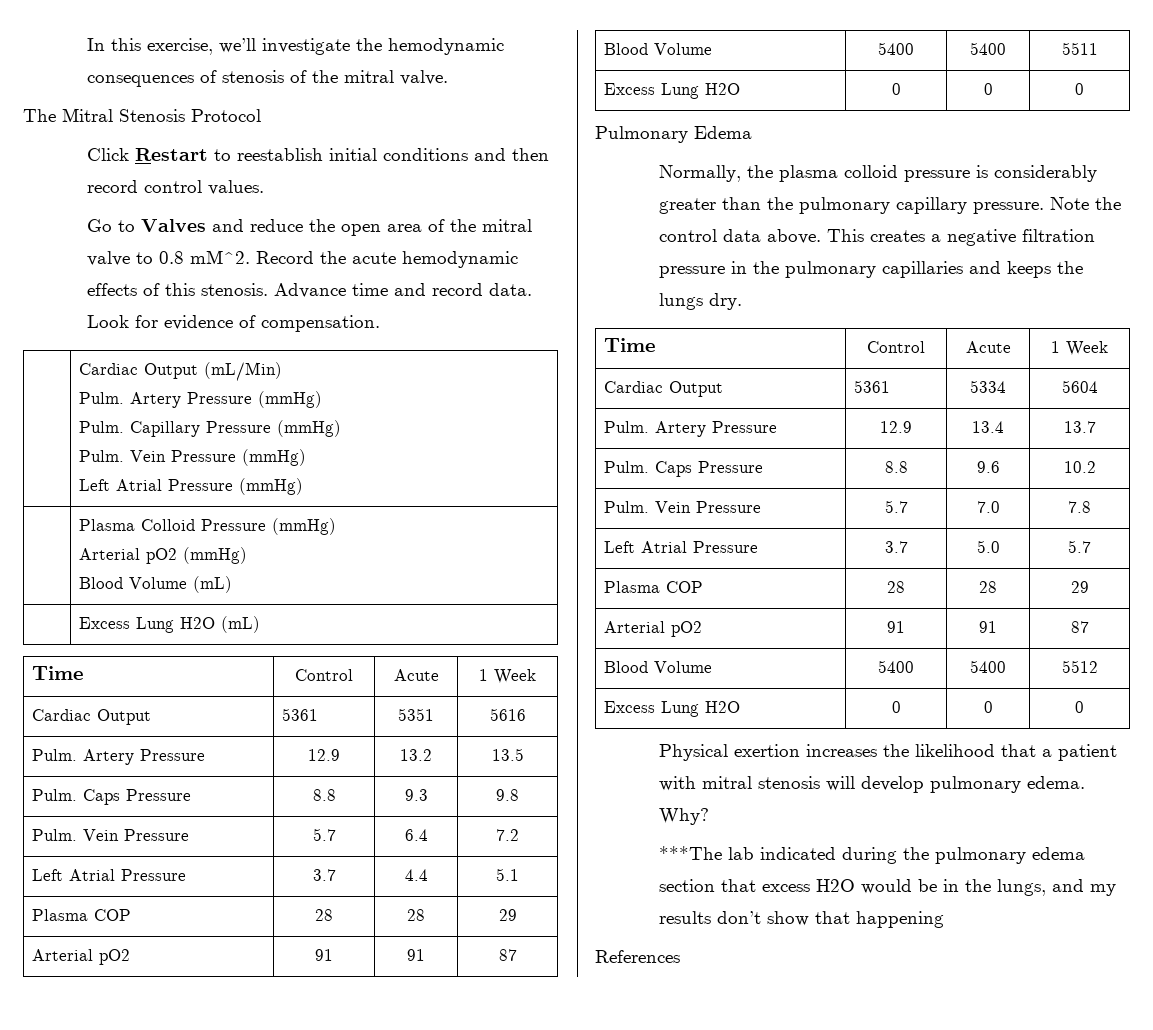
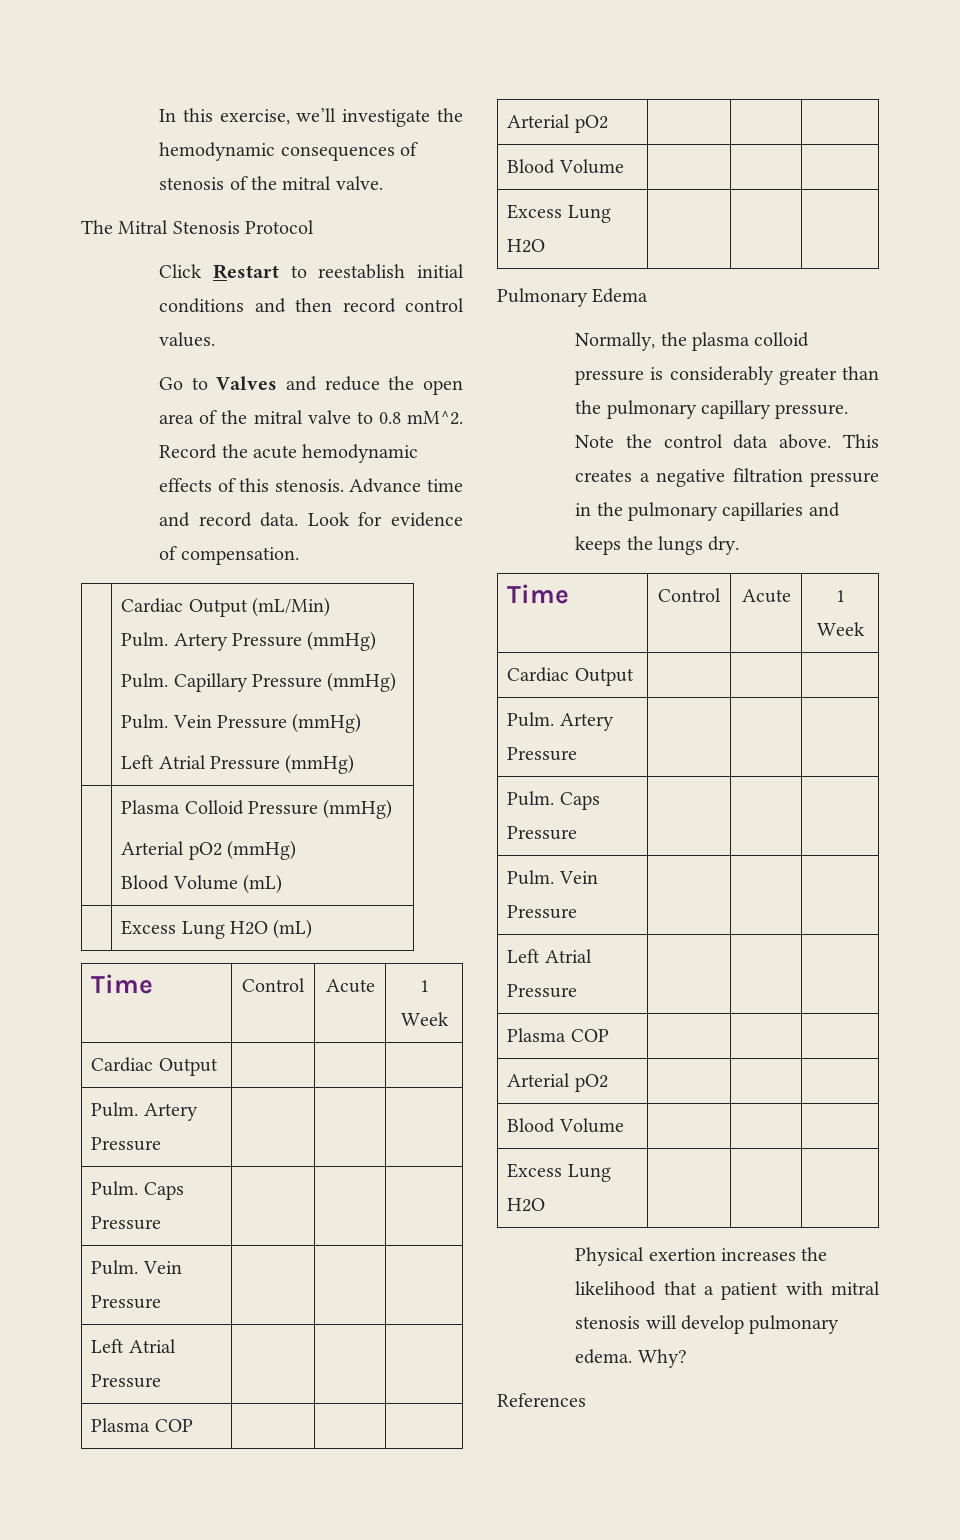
[281,708,318,721] [398,708,434,721] [489,708,526,721] [31,749,205,765] [308,749,340,761] [400,749,432,761] [491,748,524,761] [31,789,191,805] [312,789,336,801] [404,789,428,801] [496,789,519,801] [31,829,189,841] [312,828,336,841] [404,829,428,841] [496,829,519,841] [31,869,186,881] [312,869,336,881] [404,869,428,881] [496,868,519,881] [31,909,131,921] [315,909,333,921] [407,909,425,921] [498,909,517,921] [31,949,130,965] [315,949,333,961] [407,949,425,961] [498,949,517,961] [603,43,712,55] [878,42,914,55] [970,42,1006,55] [1061,42,1098,55] [603,83,740,99] [891,83,901,95] [983,83,993,95] [1075,83,1084,95] 5361 | 5351 | 5616 // Pulm. Artery Pressure | 12.9 | 13.2 | 13.5 // Pulm. Caps Pressure | 8.8 | 9.3 | 9.8 // Pulm. Vein Pressure | 5.7 | 6.4 | 7.2 // Left Atrial Pressure | 3.7 | 4.4 | 5.1 // Plasma COP | 28 | 28 | 29 // Arterial pO2 | 91 | 91 | 87 // Blood Volume | 5400 | 5400 | 5511 // Excess Lung H2O | 0 | 0 | 0 -> [91,1102,198,1121] [91,1137,162,1151] [91,1181,184,1200] [91,1216,162,1230] [91,1260,182,1275] [91,1295,162,1309] [91,1339,176,1353] [91,1374,162,1388] [91,1418,193,1432] [507,114,608,133] [507,159,624,174] [507,204,611,223] [507,239,546,253] | | // Pulm. Artery Pressure | | | // Pulm. Caps Pressure | | | // Pulm. Vein Pressure | | | // Left Atrial Pressure | | | // Plasma COP | | | // Arterial pO2 | | | // Blood Volume | | | // Excess Lung H2O | | |
[853,380,890,393] [970,380,1006,393] [1061,380,1098,393] [603,421,777,437] [880,421,912,433] [972,421,1004,433] [1063,421,1096,433] [603,461,763,477] [884,461,908,473] [976,461,1000,473] [1063,461,1096,473] [603,501,761,513] [884,500,908,513] [976,501,1000,513] [1068,501,1091,513] [603,541,758,553] [884,541,908,553] [976,540,1000,553] [1068,540,1091,553] [603,581,703,593] [887,581,905,593] [979,581,997,593] [1070,581,1089,593] [603,621,702,637] [887,621,905,633] [979,621,997,633] [1070,621,1089,633] [603,661,712,673] [878,660,914,673] [970,660,1006,673] [1061,660,1098,673] [603,701,740,717] [891,701,901,713] [983,701,993,713] [1075,701,1084,713] 5361 | 5334 | 5604 // Pulm. Artery Pressure | 12.9 | 13.4 | 13.7 // Pulm. Caps Pressure | 8.8 | 9.6 | 10.2 // Pulm. Vein Pressure | 5.7 | 7.0 | 7.8 // Left Atrial Pressure | 3.7 | 5.0 | 5.7 // Plasma COP | 28 | 28 | 29 // Arterial pO2 | 91 | 91 | 87 // Blood Volume | 5400 | 5400 | 5512 // Excess Lung H2O | 0 | 0 | 0 -> [507,712,614,731] [507,747,578,761] [507,791,600,810] [507,826,578,840] [507,870,598,885] [507,905,578,919] [507,949,592,963] [507,984,578,998] [507,1028,609,1042] [507,1073,608,1092] [507,1118,624,1133] [507,1163,611,1182] [507,1198,546,1212] | | // Pulm. Artery Pressure | | | // Pulm. Caps Pressure | | | // Pulm. Vein Pressure | | | // Left Atrial Pressure | | | // Plasma COP | | | // Arterial pO2 | | | // Blood Volume | | | // Excess Lung H2O | | |
[658,846,1085,864] [658,879,1116,896] [658,911,944,928] // ***The lab indicated during the pulmonary edema section that excess H2O would be in the lungs, and my results don’t show that happening -> (687, 1358) none

